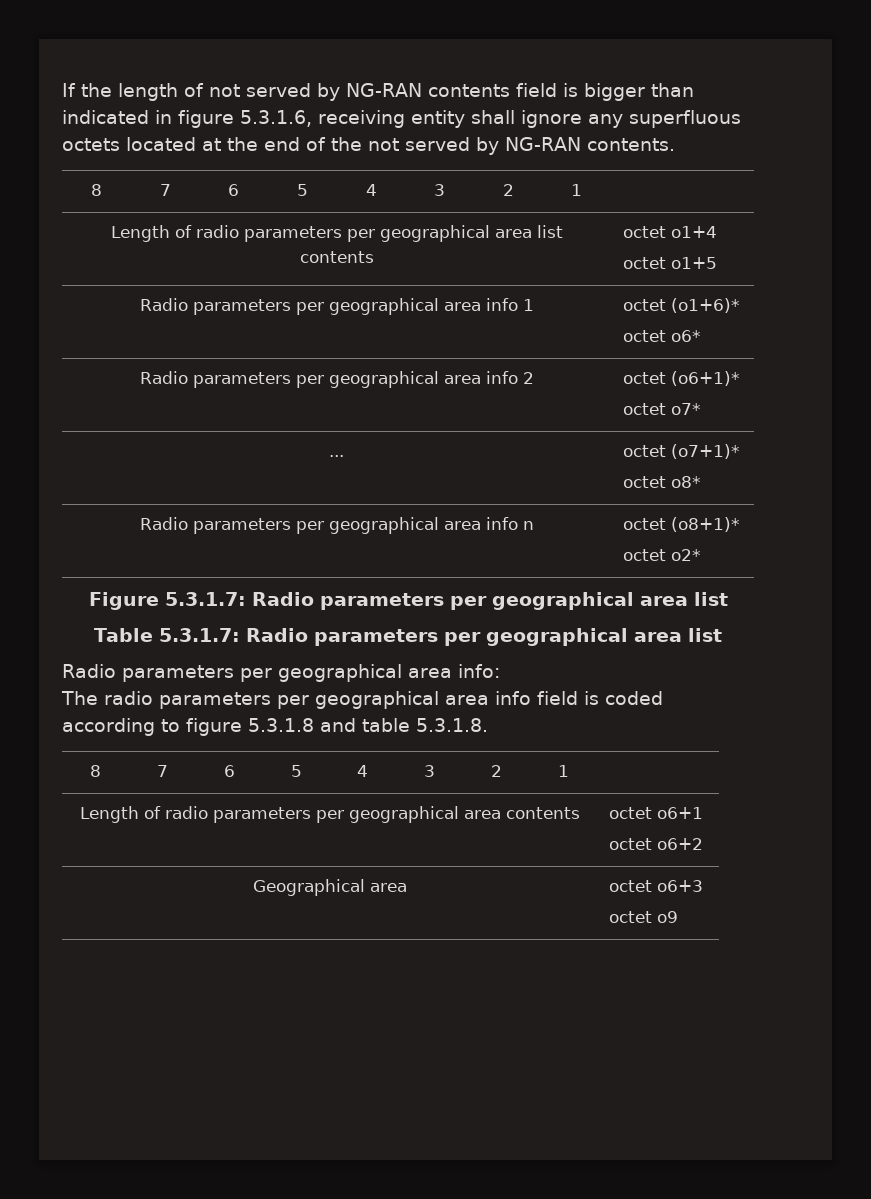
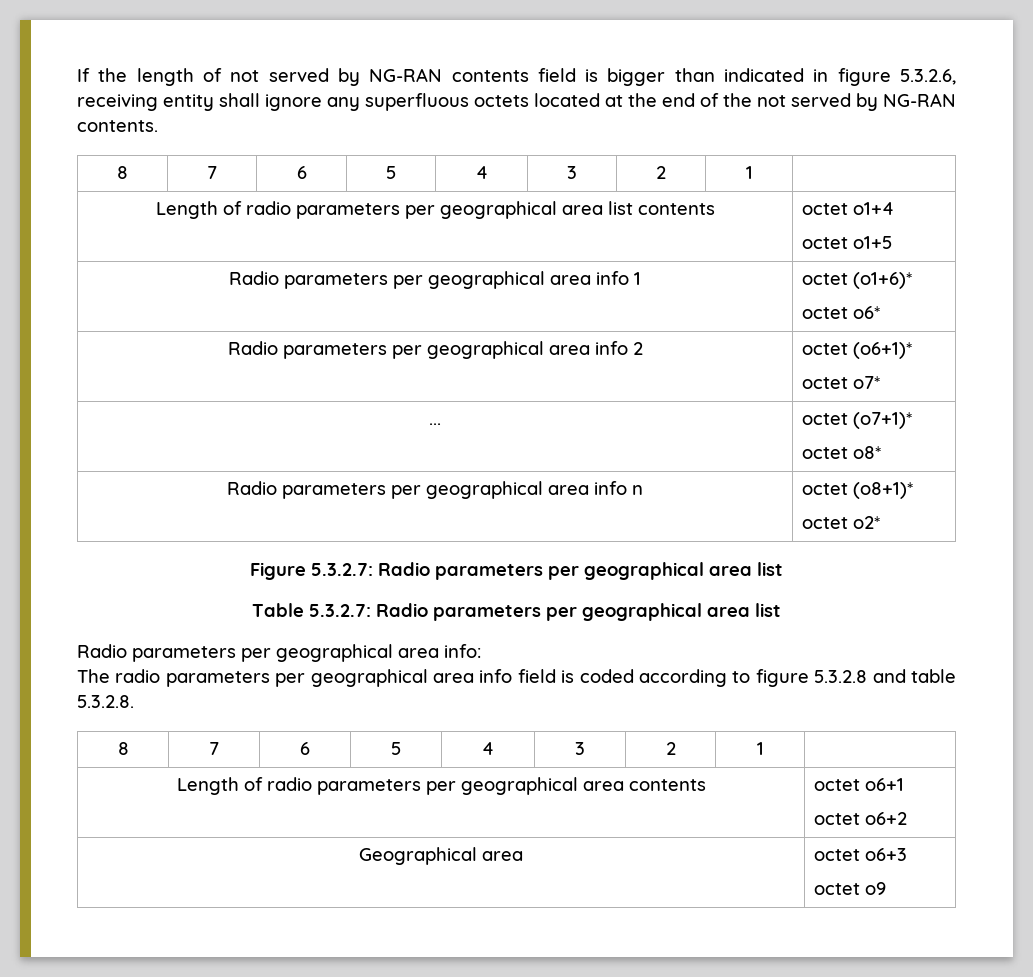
[240,110,312,127] 5.3.1.6, -> [900,69,956,85] 5.3.2.6,
[164,592,246,606] 5.3.1.7: -> [311,563,373,576] 5.3.2.7:
[159,628,241,642] 5.3.1.7: -> [309,604,371,617] 5.3.2.7:
[248,718,314,732] 5.3.1.8 -> [814,670,868,683] 5.3.2.8
[416,718,488,732] 5.3.1.8. -> [77,695,134,708] 5.3.2.8.

